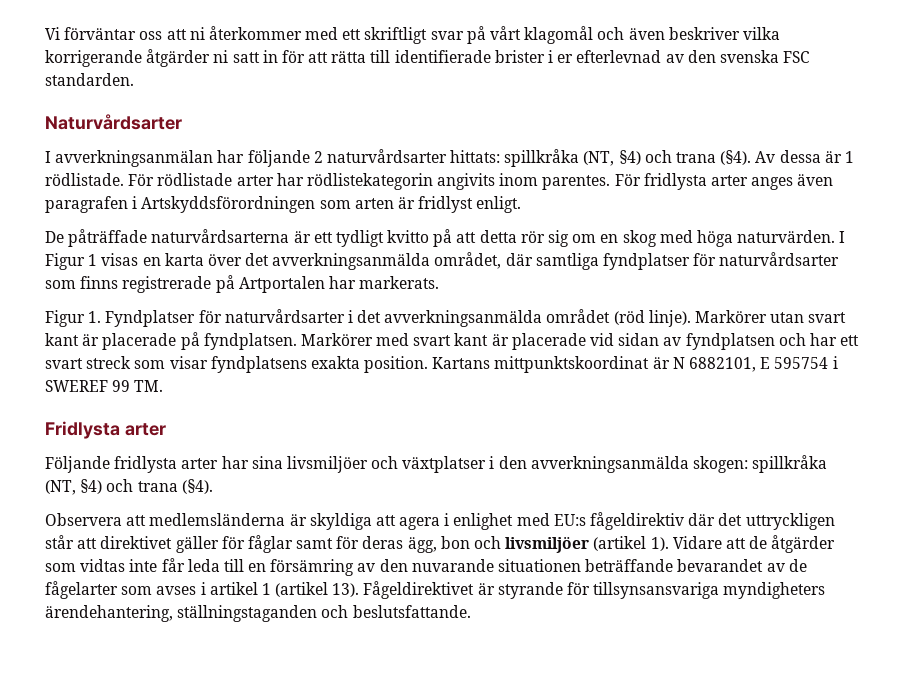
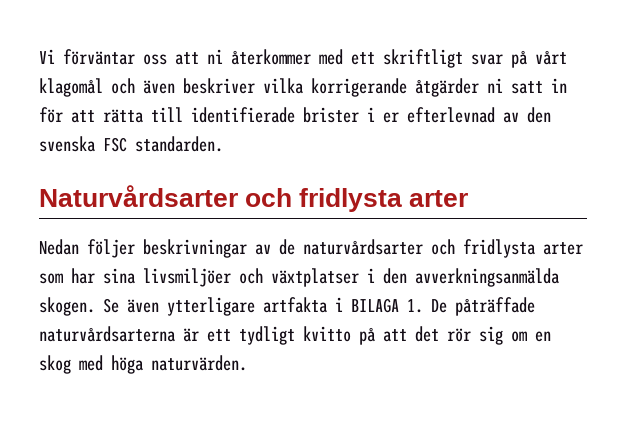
[45,149,854,167] [45,173,834,190] [45,196,522,213] // I avverkningsanmälan har följande 2 naturvårdsarter hittats: spillkråka (NT, §4) och trana (§4). Av dessa är 1 rödlistade. För rödlistade arter har rödlistekategorin angivits inom parentes. För fridlysta arter anges även paragrafen i Artskyddsförordningen som arten är fridlyst enligt. // -> [245,188,469,212] [39,239,583,258] [39,268,559,287] [39,297,423,316] och fridlysta arter // Nedan följer beskrivningar av de naturvårdsarter och fridlysta arter som har sina livsmiljöer och växtplatser i den avverkningsanmälda skogen. Se även ytterligare artfakta i BILAGA 1.
[479,230,517,243] detta -> [415,326,439,342] det
[839,231,846,243] [45,252,840,270] [45,275,440,293] [45,309,847,327] [45,332,860,350] [45,356,838,373] [45,380,164,392] [45,421,166,439] [45,455,828,473] [45,479,213,495] [45,512,835,530] [45,535,836,553] [45,558,807,576] [45,581,826,599] [45,605,471,622] I Figur 1 visas en karta över det avverkningsanmälda området, där samtliga fyndplatser för naturvårdsarter som finns registrerade på Artportalen har markerats. // Figur 1. Fyndplatser för naturvårdsarter i det avverkningsanmälda området (röd linje). Markörer utan svart kant är placerade på fyndplatsen. Markörer med svart kant är placerade vid sidan av fyndplatsen och har ett svart streck som visar fyndplatsens exakta position. Kartans mittpunktskoordinat är N 6882101, E 595754 i SWEREF 99 TM. // Fridlysta arter // Följande fridlysta arter har sina livsmiljöer och växtplatser i den avverkningsanmälda skogen: spillkråka (NT, §4) och trana (§4). // Observera att medlemsländerna är skyldiga att agera i enlighet med EU:s fågeldirektiv där det uttryckligen står att direktivet gäller för fåglar samt för deras ägg, bon och livsmiljöer (artikel 1). Vidare att de åtgärder som vidtas inte får leda till en försämring av den nuvarande situationen beträffande bevarandet av de fågelarter som avses i artikel 1 (artikel 13). Fågeldirektivet är styrande för tillsynsansvariga myndigheters ärendehantering, ställningstaganden och beslutsfattande. -> (247, 363) none

